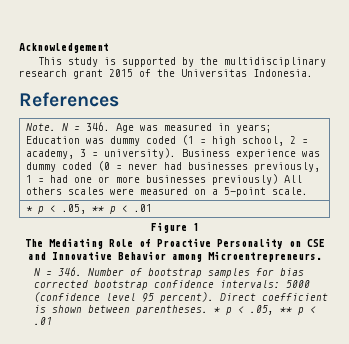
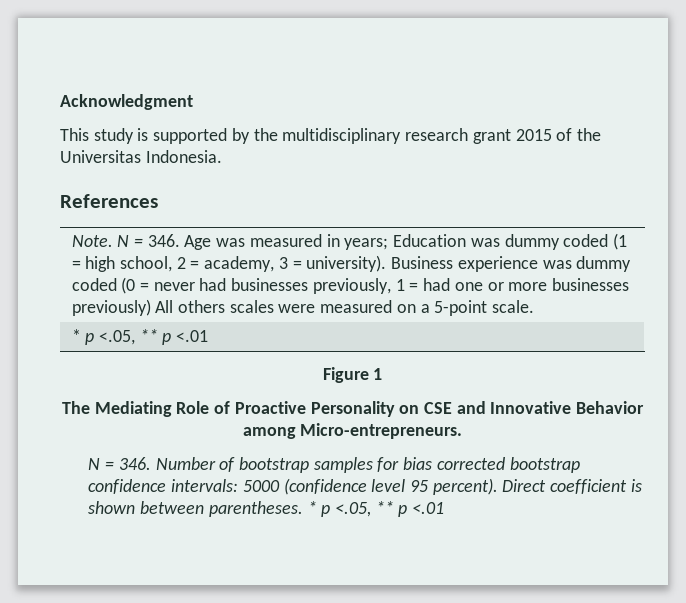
[19,43,109,53] Acknowledgement -> [60,94,193,110] Acknowledgment
[49,204,152,214] < .05, ** p < .01 -> [99,329,209,345] <.05, ** p <.01
[207,251,322,262] Microentrepreneurs. -> [300,423,463,439] Micro-entrepreneurs.
[238,305,317,315] [34,317,53,325] < .05, ** p < .01 -> [335,501,445,517] <.05, ** p <.01

